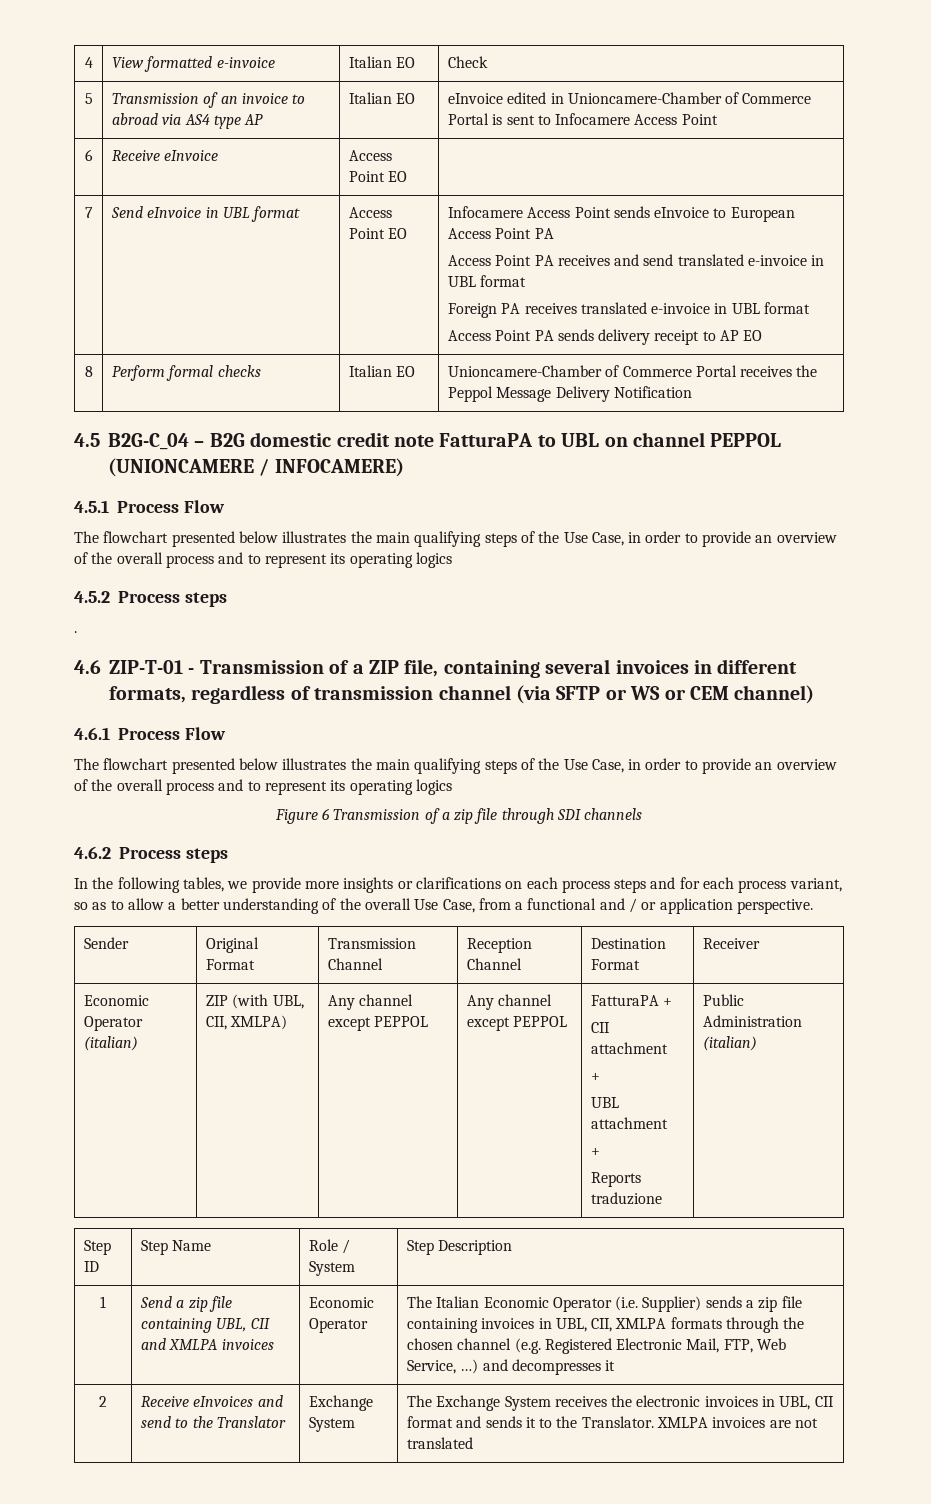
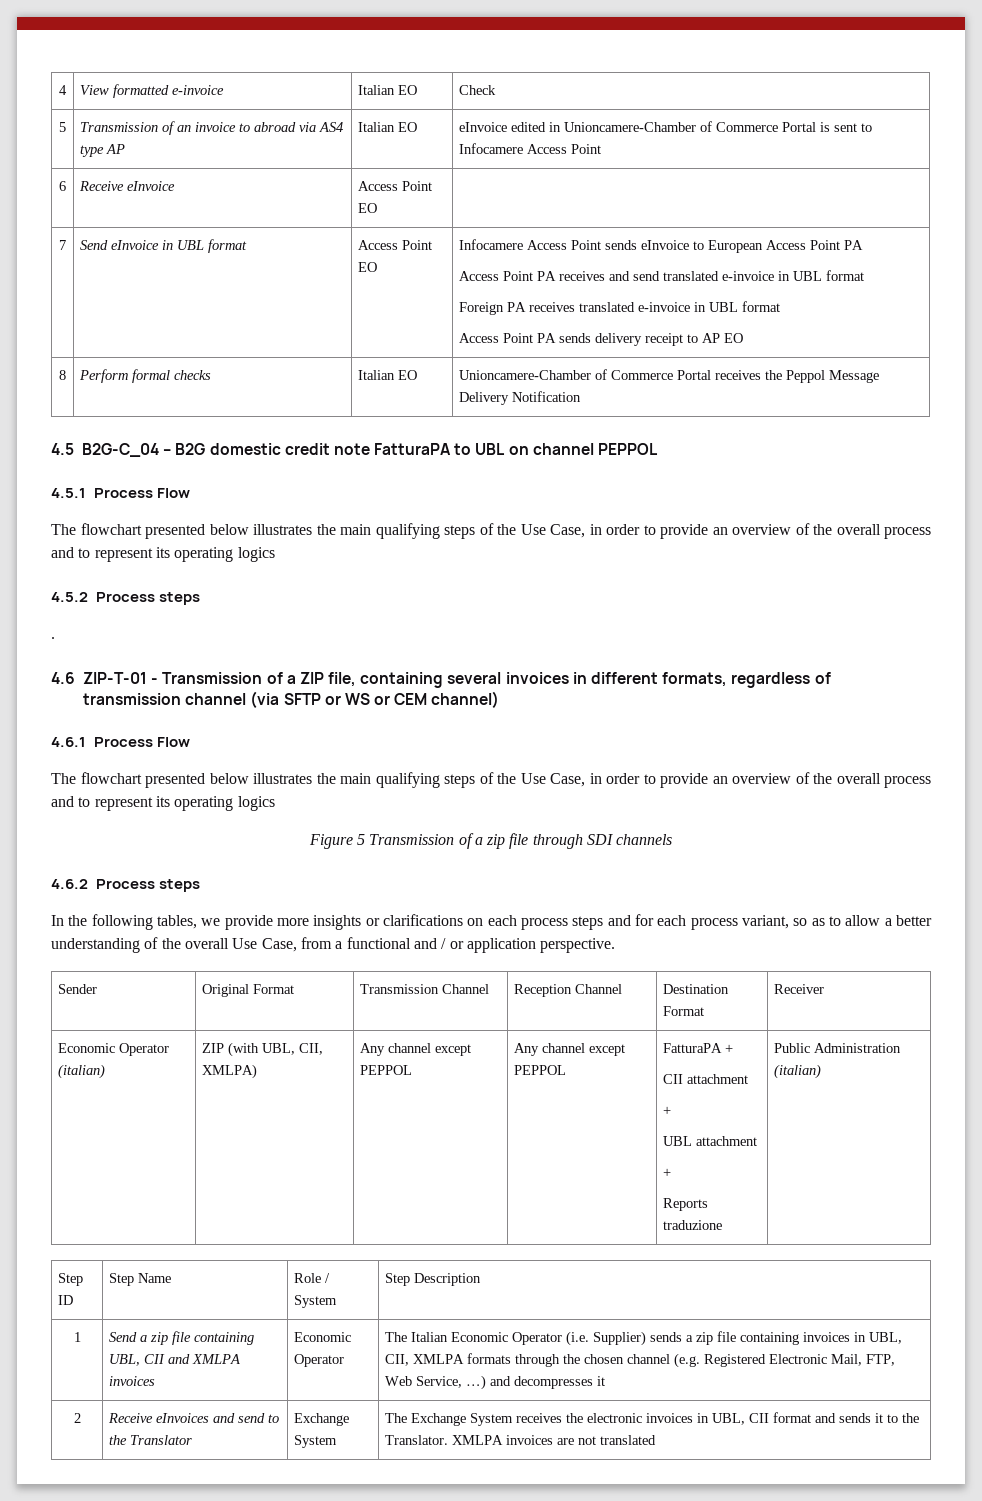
[108,458,404,477] (UNIONCAMERE / INFOCAMERE) -> (659, 449) none
[321,808,330,820] 6 -> [356,834,365,845] 5

